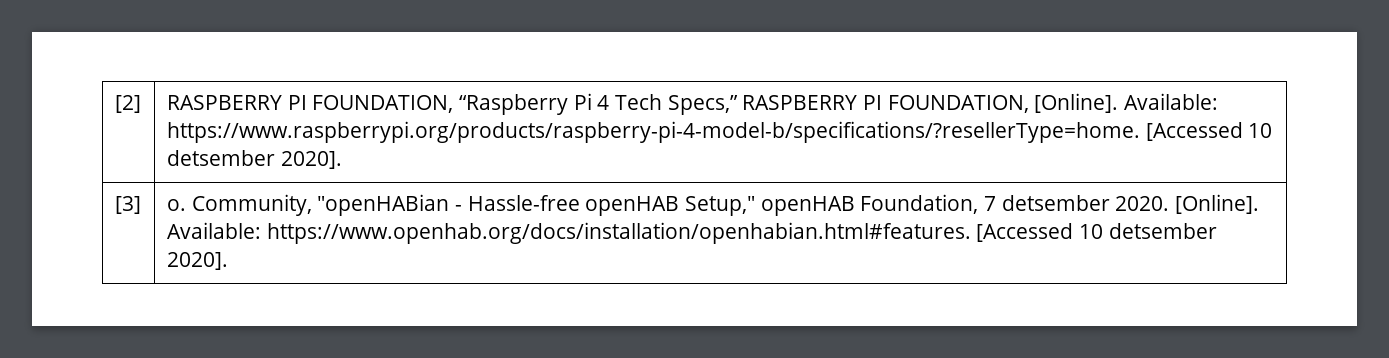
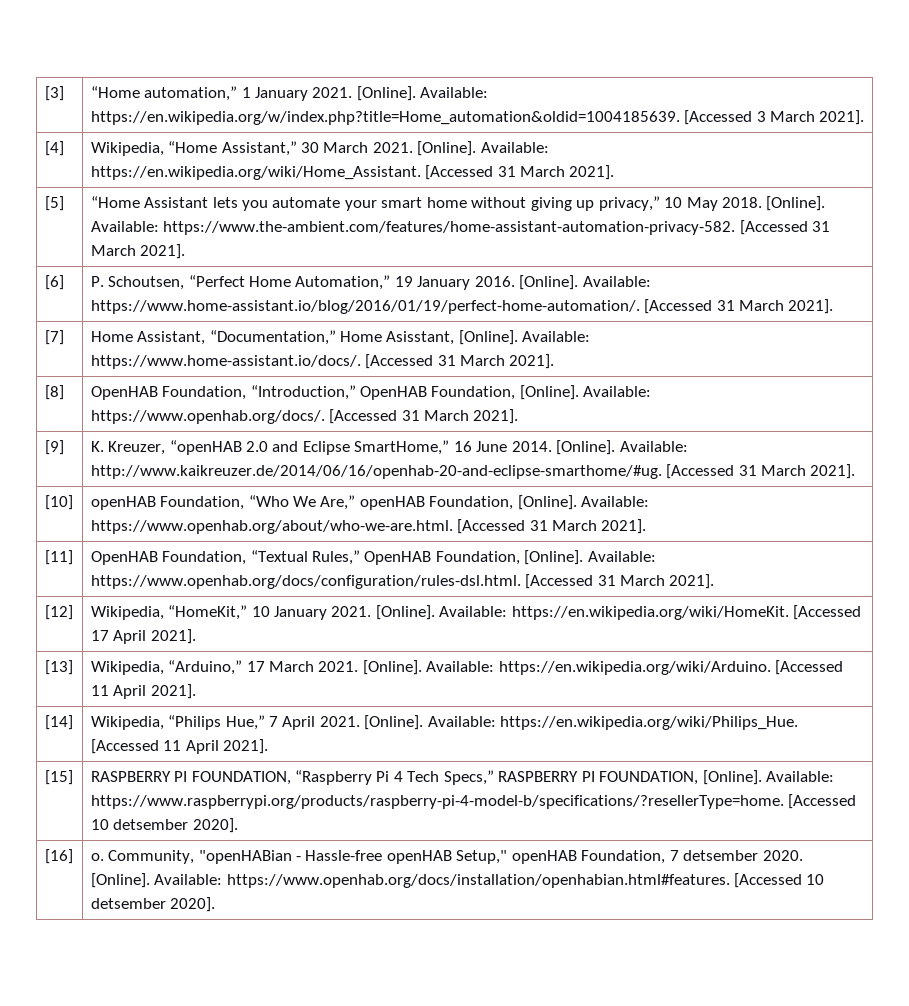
[114,95,141,113] [2] -> [44,86,64,101] [90,86,489,101] [90,110,865,125] [44,141,64,156] [90,141,549,156] [90,165,615,180] [44,196,64,211] [90,196,826,211] [90,220,830,235] [90,244,186,259] [44,275,64,290] [90,275,651,290] [90,299,834,314] [44,330,64,345] [90,330,591,345] [90,354,555,369] [44,385,64,400] [90,385,652,400] [90,409,519,424] [44,440,64,455] [90,440,688,455] [90,464,856,479] [44,495,73,510] [90,495,650,510] [90,519,647,534] [44,550,73,565] [90,550,656,565] [90,574,715,589] [44,605,73,620] [90,605,862,620] [90,629,196,644] [44,660,73,675] [90,660,844,675] [90,684,196,699] [44,715,73,730] [90,715,799,730] [90,739,268,754] [44,770,73,785] [3] | “Home automation,” 1 January 2021. [Online]. Available: https://en.wikipedia.org/w/index.php?title=Home_automation&oldid=1004185639. [Accessed 3 March 2021]. // [4] | Wikipedia, “Home Assistant,” 30 March 2021. [Online]. Available: https://en.wikipedia.org/wiki/Home_Assistant. [Accessed 31 March 2021]. // [5] | “Home Assistant lets you automate your smart home without giving up privacy,” 10 May 2018. [Online]. Available: https://www.the-ambient.com/features/home-assistant-automation-privacy-582. [Accessed 31 March 2021]. // [6] | P. Schoutsen, “Perfect Home Automation,” 19 January 2016. [Online]. Available: https://www.home-assistant.io/blog/2016/01/19/perfect-home-automation/. [Accessed 31 March 2021]. // [7] | Home Assistant, “Documentation,” Home Asisstant, [Online]. Available: https://www.home-assistant.io/docs/. [Accessed 31 March 2021]. // [8] | OpenHAB Foundation, “Introduction,” OpenHAB Foundation, [Online]. Available: https://www.openhab.org/docs/. [Accessed 31 March 2021]. // [9] | K. Kreuzer, “openHAB 2.0 and Eclipse SmartHome,” 16 June 2014. [Online]. Available: http://www.kaikreuzer.de/2014/06/16/openhab-20-and-eclipse-smarthome/#ug. [Accessed 31 March 2021]. // [10] | openHAB Foundation, “Who We Are,” openHAB Foundation, [Online]. Available: https://www.openhab.org/about/who-we-are.html. [Accessed 31 March 2021]. // [11] | OpenHAB Foundation, “Textual Rules,” OpenHAB Foundation, [Online]. Available: https://www.openhab.org/docs/configuration/rules-dsl.html. [Accessed 31 March 2021]. // [12] | Wikipedia, “HomeKit,” 10 January 2021. [Online]. Available: https://en.wikipedia.org/wiki/HomeKit. [Accessed 17 April 2021]. // [13] | Wikipedia, “Arduino,” 17 March 2021. [Online]. Available: https://en.wikipedia.org/wiki/Arduino. [Accessed 11 April 2021]. // [14] | Wikipedia, “Philips Hue,” 7 April 2021. [Online]. Available: https://en.wikipedia.org/wiki/Philips_Hue. [Accessed 11 April 2021]. // [15]
[114,196,141,214] [3] -> [44,849,73,864] [16]

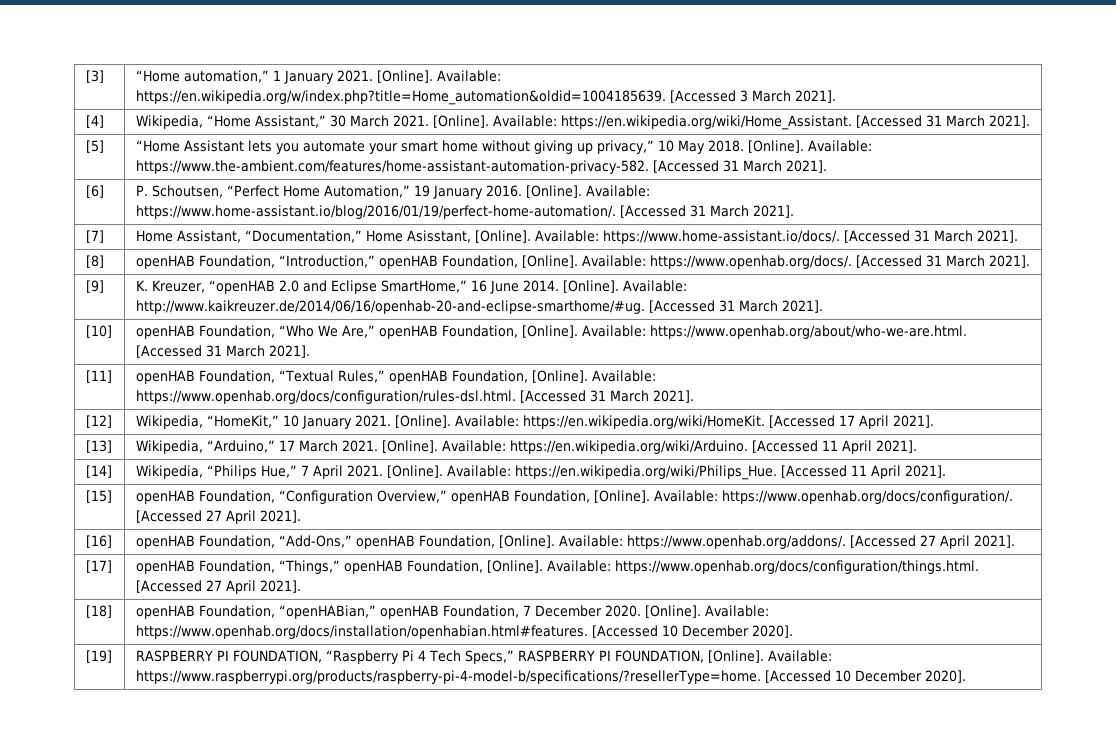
[90,386,158,400] OpenHAB -> [135,255,195,269] openHAB
[359,386,427,400] OpenHAB -> [378,255,438,269] openHAB
[90,551,158,565] OpenHAB -> [135,370,195,384] openHAB
[364,551,432,565] OpenHAB -> [388,370,448,384] openHAB
(73, 777) none -> [135,490,1013,504] [135,510,301,524] [85,535,112,548] [135,535,1015,549] [85,560,112,573] [135,560,979,574] [135,580,301,594] [85,605,112,618] [135,605,769,619] [135,625,793,639] [85,650,112,663] | openHAB Foundation, “Configuration Overview,” openHAB Foundation, [Online]. Available: https://www.openhab.org/docs/configuration/. [Accessed 27 April 2021]. // [16] | openHAB Foundation, “Add-Ons,” openHAB Foundation, [Online]. Available: https://www.openhab.org/addons/. [Accessed 27 April 2021]. // [17] | openHAB Foundation, “Things,” openHAB Foundation, [Online]. Available: https://www.openhab.org/docs/configuration/things.html. [Accessed 27 April 2021]. // [18] | openHAB Foundation, “openHABian,” openHAB Foundation, 7 December 2020. [Online]. Available: https://www.openhab.org/docs/installation/openhabian.html#features. [Accessed 10 December 2020]. // [19]
[113,818,238,833] [44,849,73,864] [90,850,803,864] [90,873,825,888] [90,897,216,912] detsember 2020]. // [16] | o. Community, "openHABian - Hassle-free openHAB Setup," openHAB Foundation, 7 detsember 2020. [Online]. Available: https://www.openhab.org/docs/installation/openhabian.html#features. [Accessed 10 detsember 2020]. -> [854,670,966,683] December 2020].

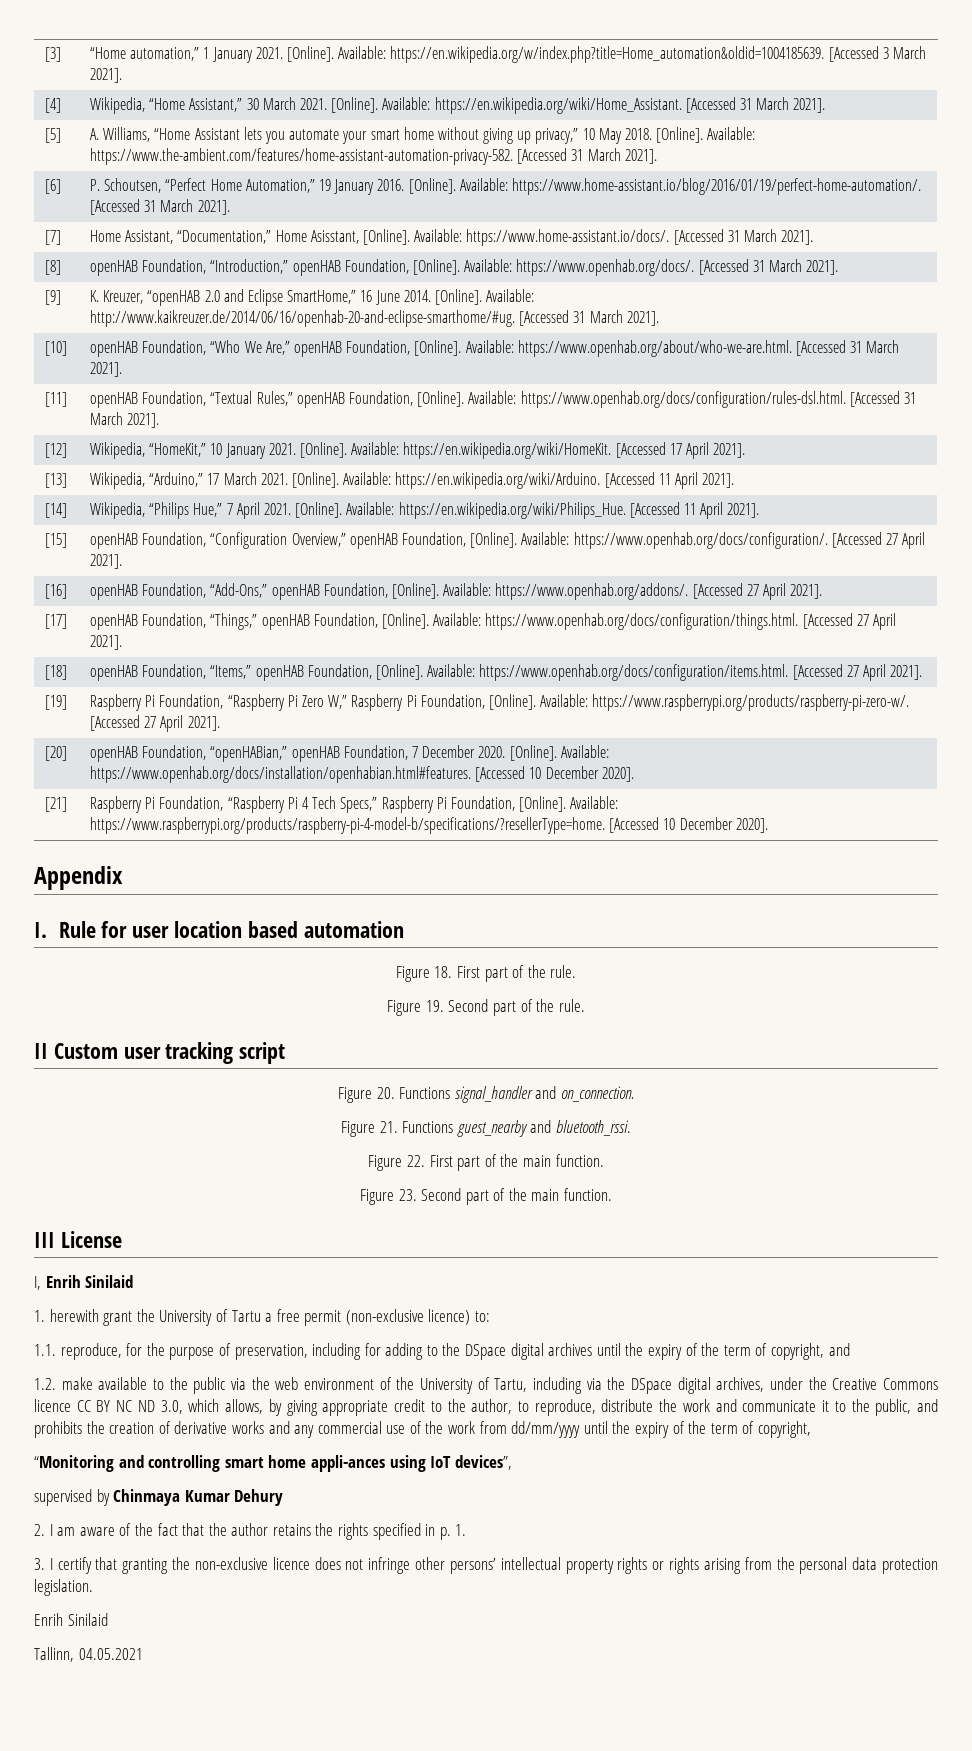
(104, 146) none -> [90,127,151,142] A. Williams,
(112, 611) none -> [90,664,923,681] [45,695,68,710] [90,694,910,711] [90,715,220,732] [45,746,68,761] | openHAB Foundation, “Items,” openHAB Foundation, [Online]. Available: https://www.openhab.org/docs/configuration/items.html. [Accessed 27 April 2021]. // [19] | Raspberry Pi Foundation, “Raspberry Pi Zero W,” Raspberry Pi Foundation, [Online]. Available: https://www.raspberrypi.org/products/raspberry-pi-zero-w/. [Accessed 27 April 2021]. // [20]
[85,650,112,663] [135,650,322,663] [19] | RASPBERRY PI FOUNDATION, -> [45,797,68,812] [90,796,224,813] [21] | Raspberry Pi Foundation,
[517,650,704,663] RASPBERRY PI FOUNDATION, -> [381,796,515,813] Raspberry Pi Foundation,
(966, 676) none -> [34,866,123,890] [34,921,404,938] [395,965,577,982] [387,999,585,1016] [34,1042,286,1064] [338,1086,634,1103] [341,1120,631,1137] [368,1154,604,1171] [359,1188,613,1205] [34,1231,122,1248] [34,1275,134,1290] [34,1309,491,1326] [34,1343,850,1360] [34,1377,939,1394] [34,1399,939,1416] [34,1421,811,1438] [34,1455,512,1472] [34,1489,284,1506] [34,1523,467,1540] [34,1557,939,1574] [34,1579,93,1596] [34,1613,108,1626] [34,1647,143,1662] // Appendix // I. Rule for user location based automation // Figure 18. First part of the rule. // Figure 19. Second part of the rule. // II Custom user tracking script // Figure 20. Functions signal_handler and on_connection. // Figure 21. Functions guest_nearby and bluetooth_rssi. // Figure 22. First part of the main function. // Figure 23. Second part of the main function. // III License // I, Enrih Sinilaid // 1. herewith grant the University of Tartu a free permit (non-exclusive licence) to: // 1.1. reproduce, for the purpose of preservation, including for adding to the DSpace digital archives until the expiry of the term of copyright, and // 1.2. make available to the public via the web environment of the University of Tartu, including via the DSpace digital archives, under the Creative Commons licence CC BY NC ND 3.0, which allows, by giving appropriate credit to the author, to reproduce, distribute the work and communicate it to the public, and prohibits the creation of derivative works and any commercial use of the work from dd/mm/yyyy until the expiry of the term of copyright, // “Monitoring and controlling smart home appli-ances using IoT devices”, // supervised by Chinmaya Kumar Dehury // 2. I am aware of the fact that the author retains the rights specified in p. 1. // 3. I certify that granting the non-exclusive licence does not infringe other persons’ intellectual property rights or rights arising from the personal data protection legislation. // Enrih Sinilaid // Tallinn, 04.05.2021

